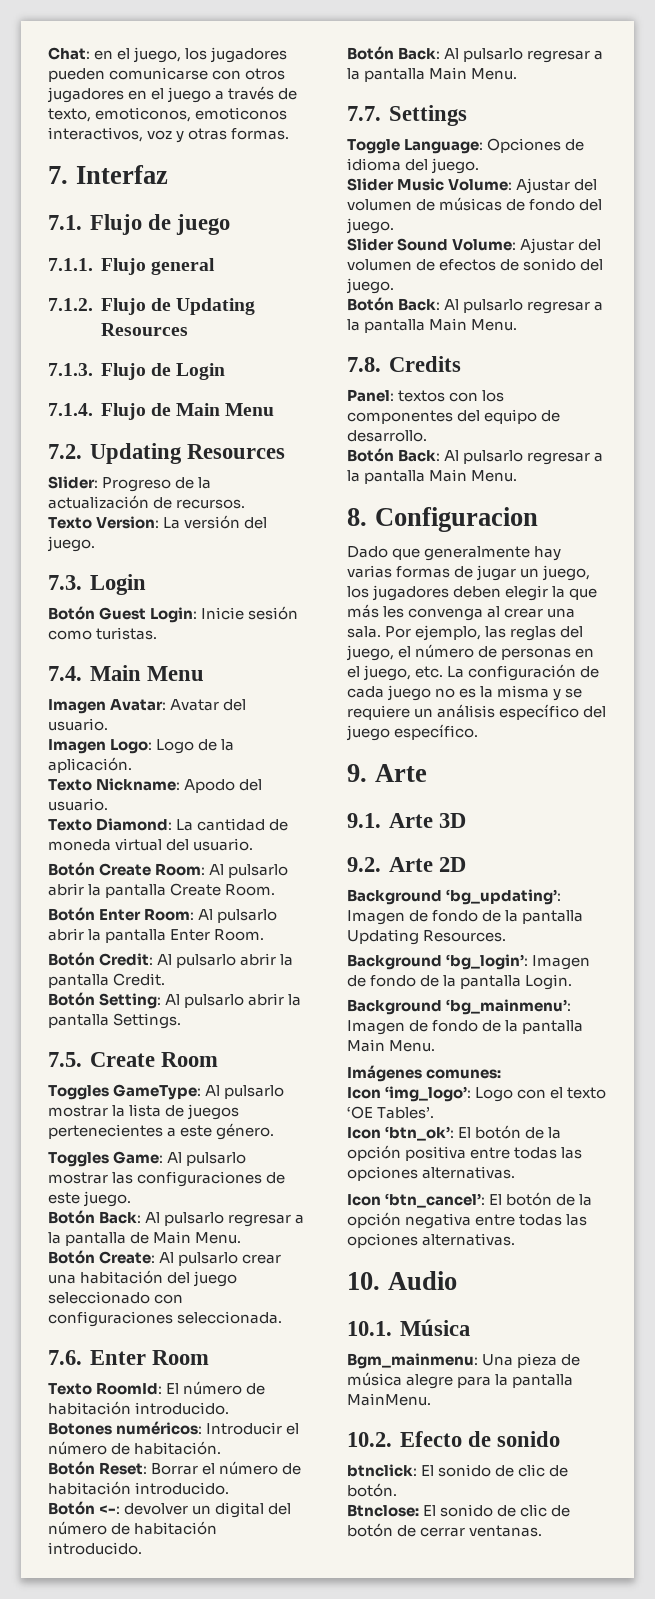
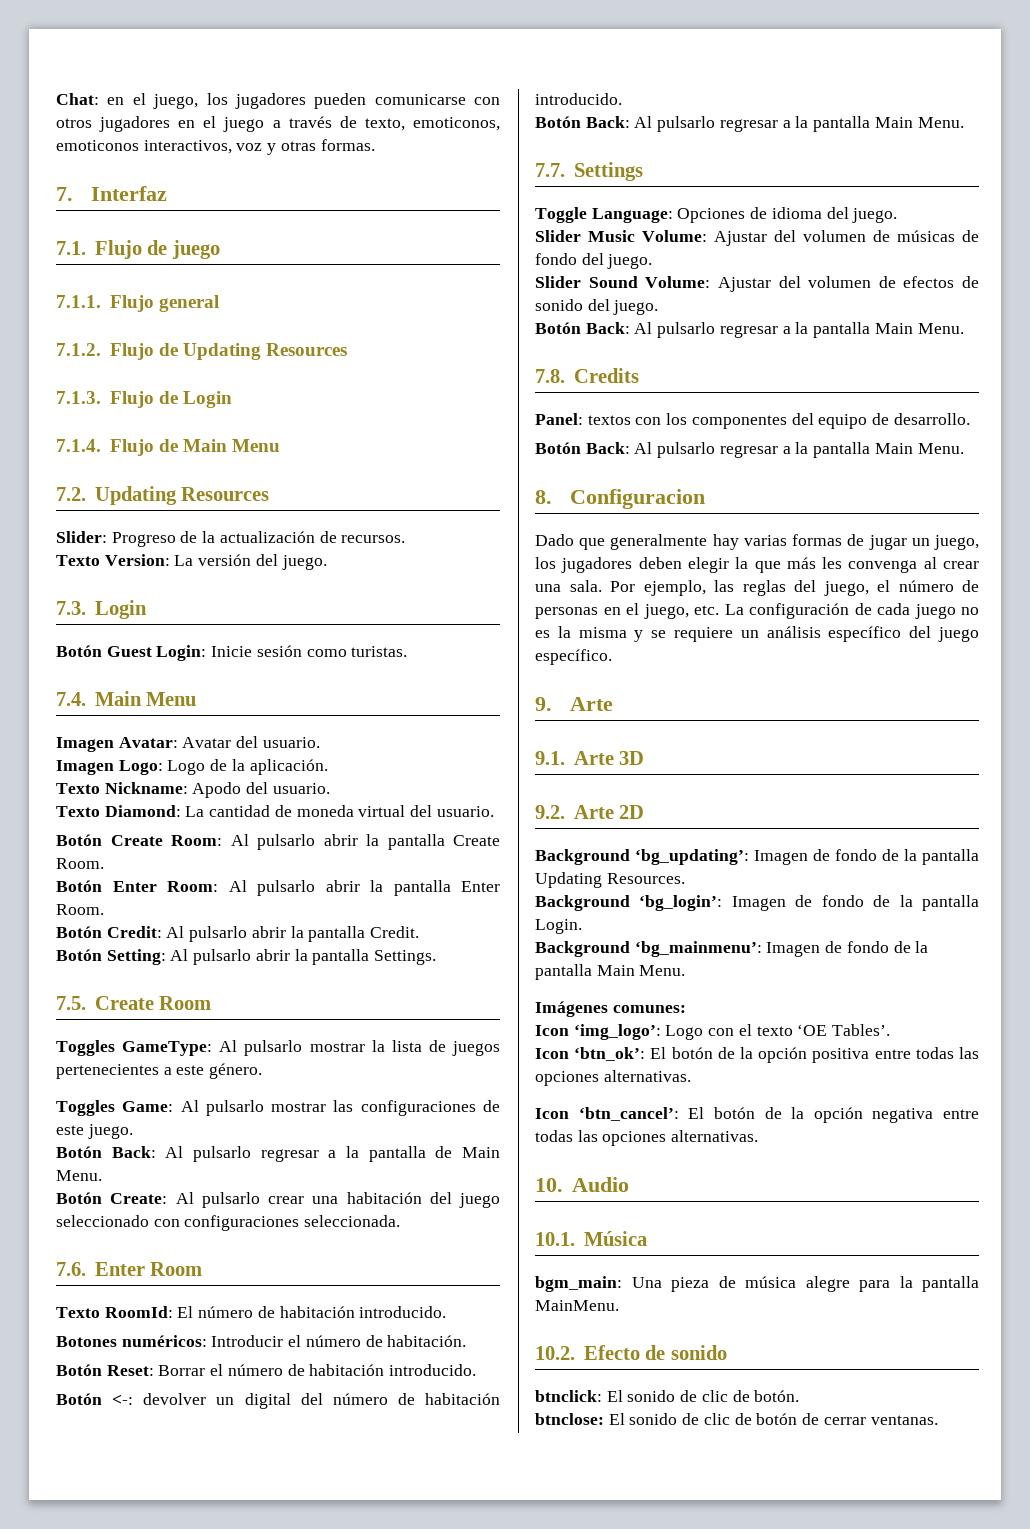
[347,1353,478,1369] Bgm_mainmenu: -> [535,1276,622,1292] bgm_main:
[347,1504,419,1517] Btnclose: -> [535,1413,604,1425] btnclose:

